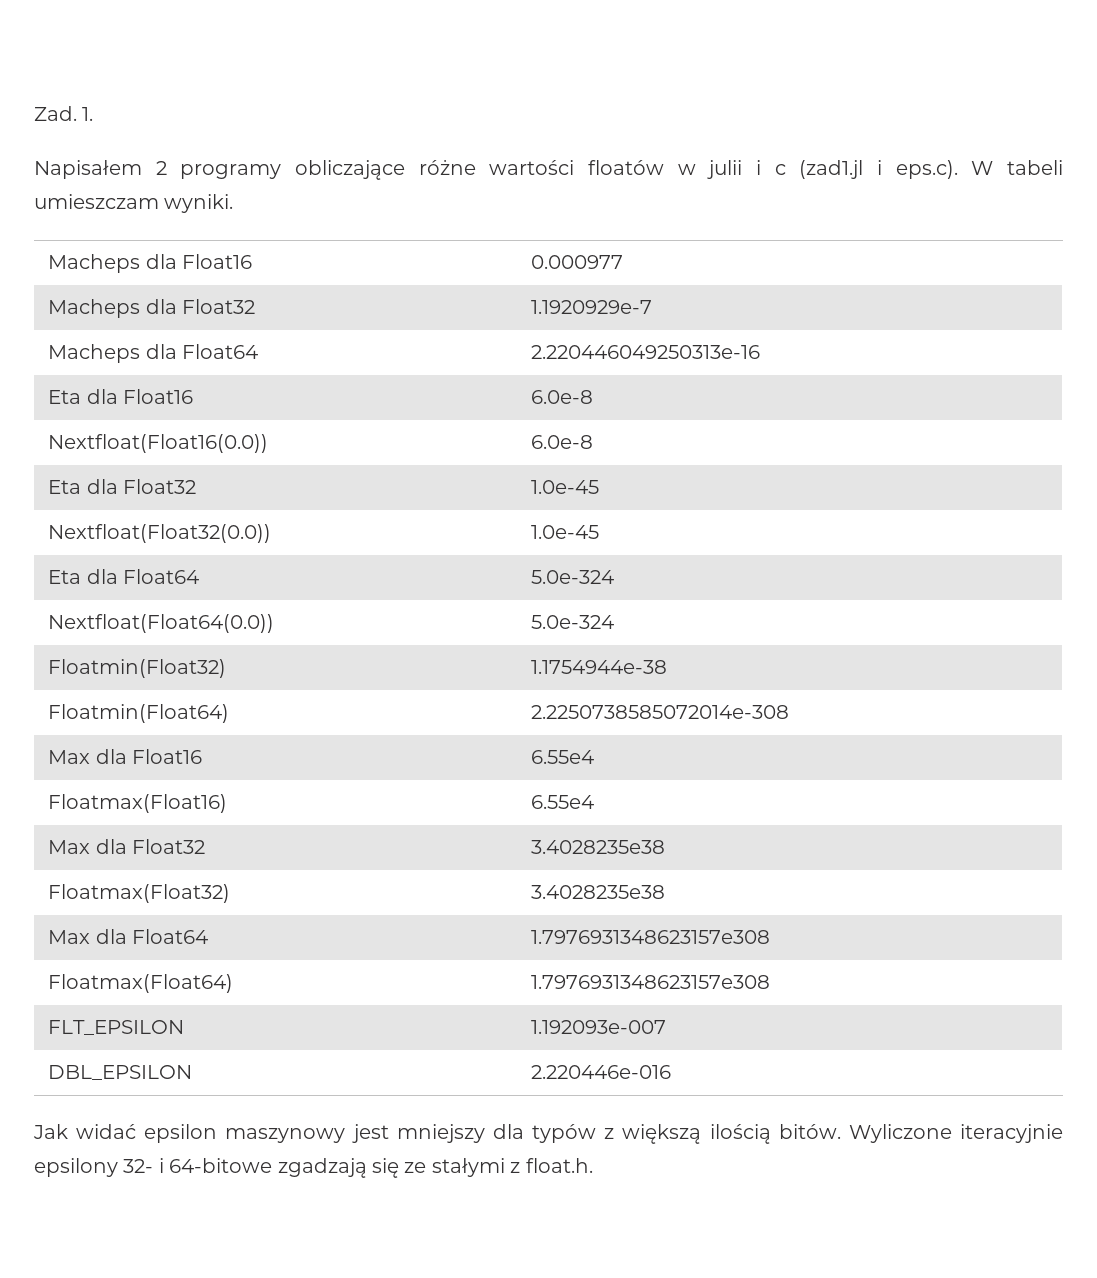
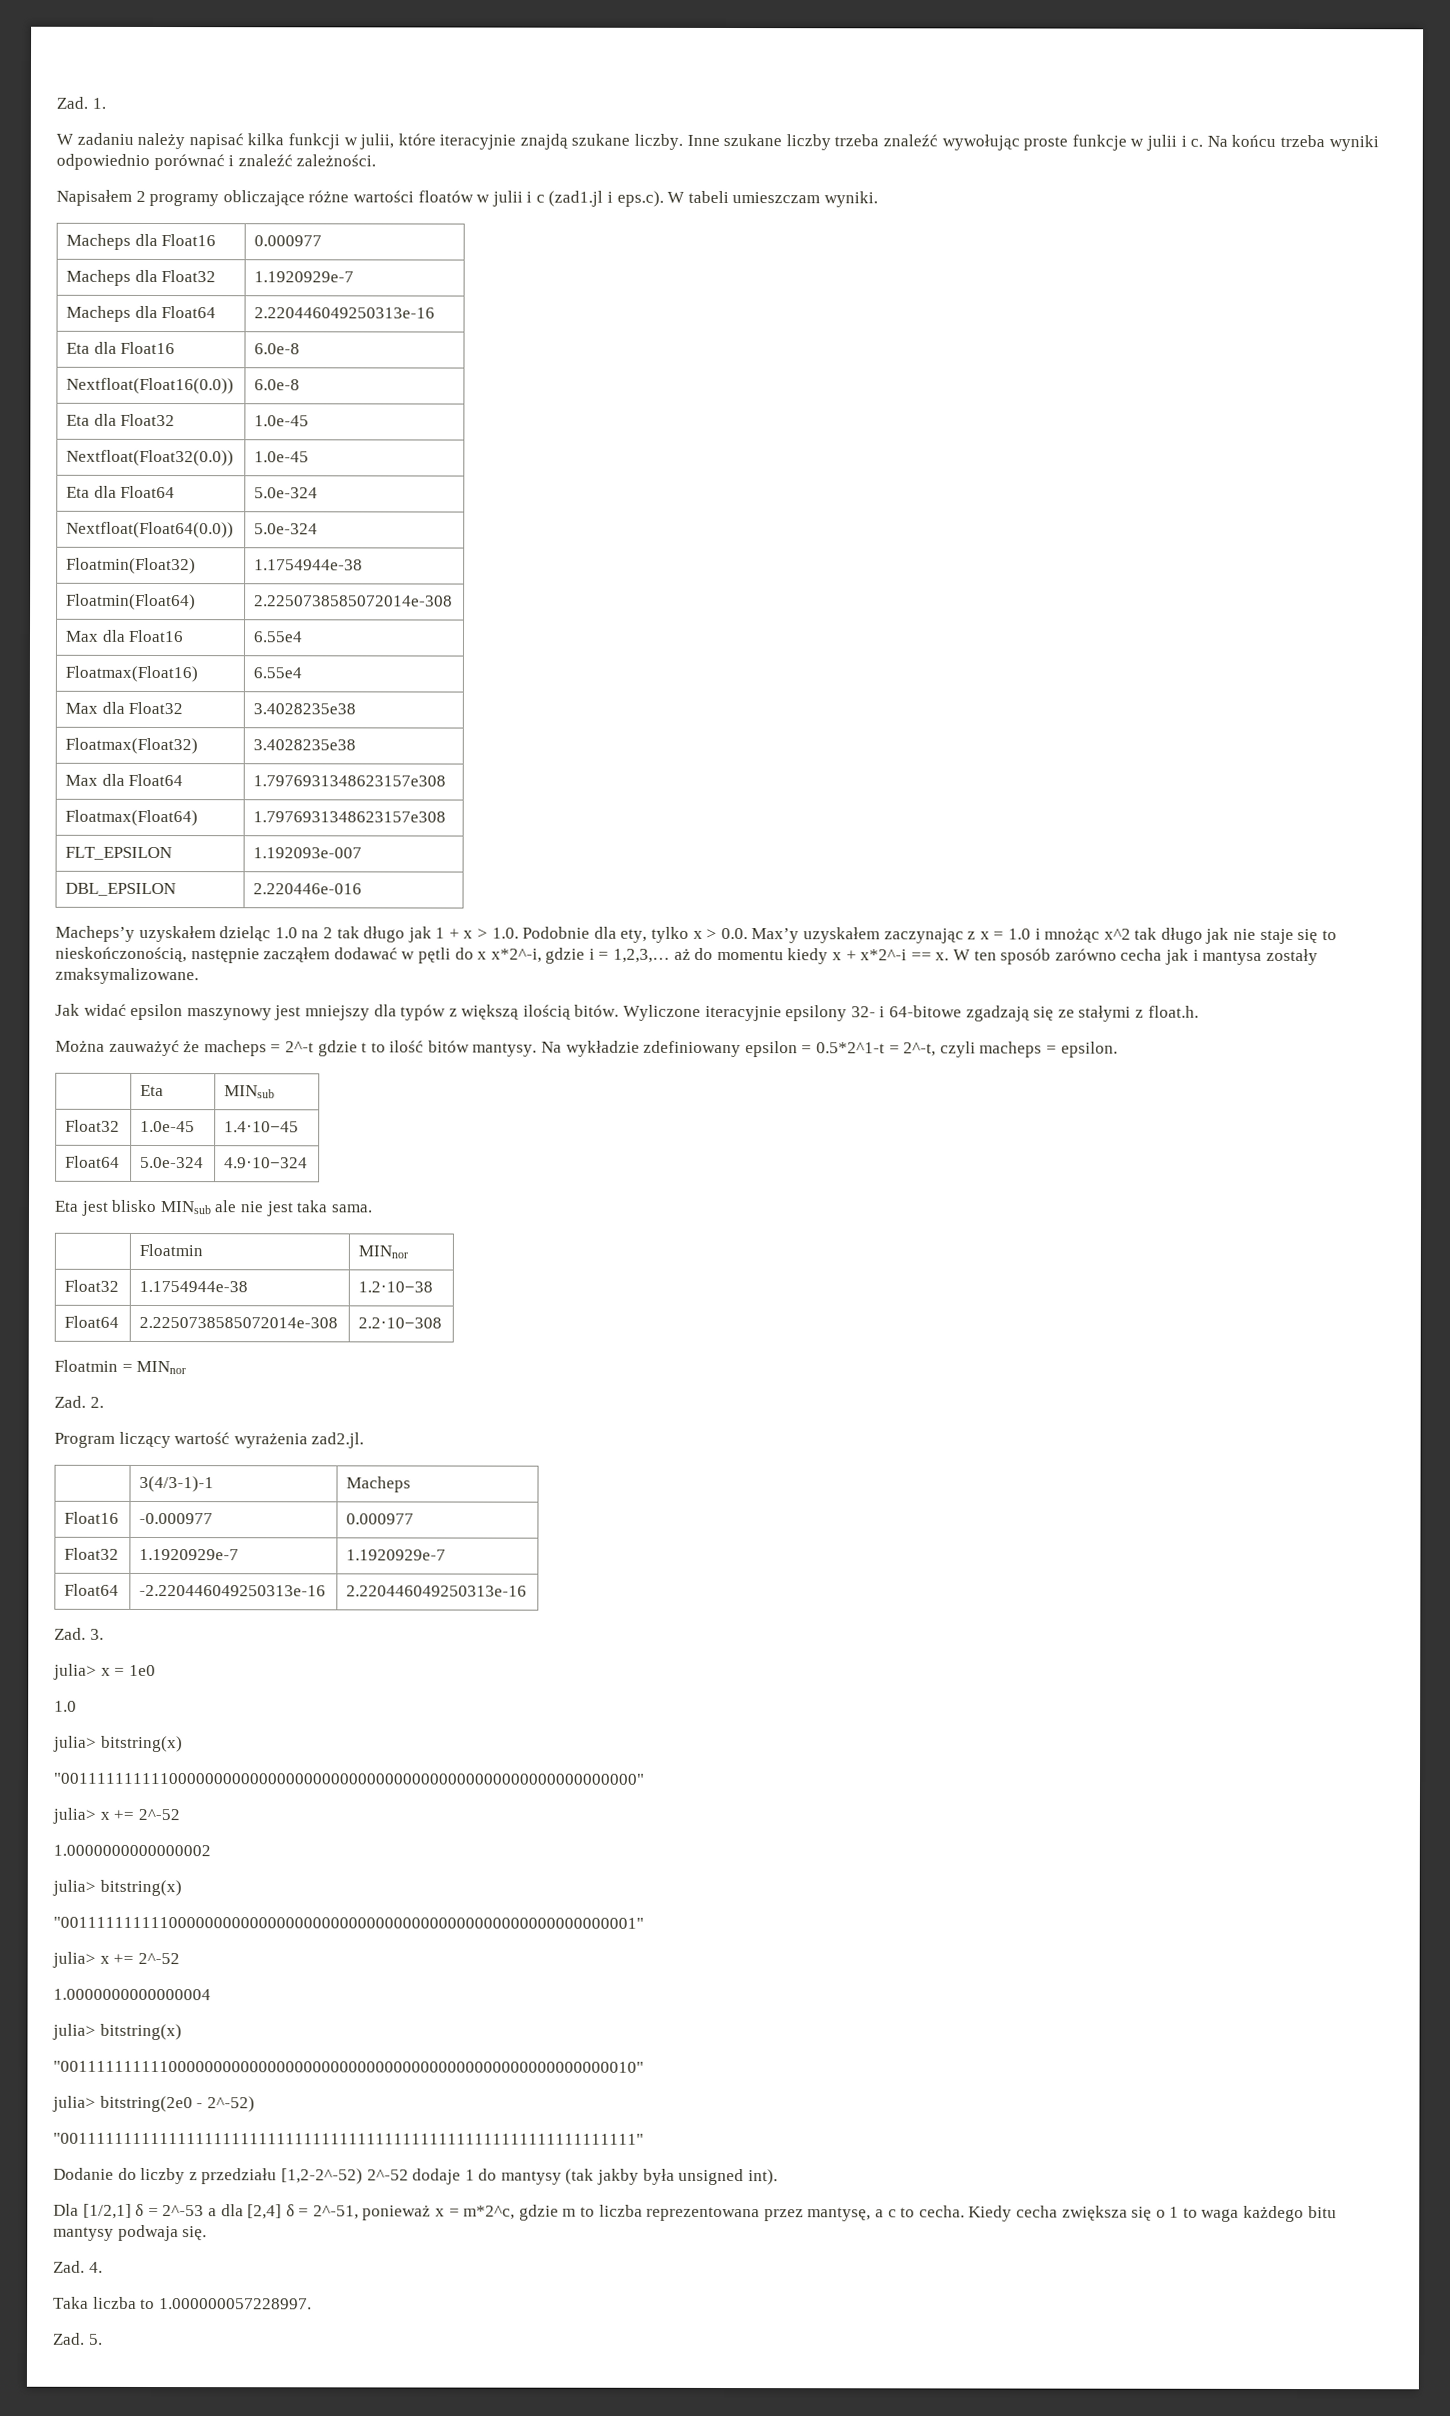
(94, 114) none -> [56,132,1379,152] [56,153,377,171] // W zadaniu należy napisać kilka funkcji w julii, które iteracyjnie znajdą szukane liczby. Inne szukane liczby trzeba znaleźć wywołując proste funkcje w julii i c. Na końcu trzeba wyniki odpowiednio porównać i znaleźć zależności.
(672, 1072) none -> [55,925,1337,944] [55,946,1318,966] [55,967,199,985] // Macheps’y uzyskałem dzieląc 1.0 na 2 tak długo jak 1 + x > 1.0. Podobnie dla ety, tylko x > 0.0. Max’y uzyskałem zaczynając z x = 1.0 i mnożąc x^2 tak długo jak nie staje się to nieskończonością, następnie zacząłem dodawać w pętli do x x*2^-i, gdzie i = 1,2,3,… aż do momentu kiedy x + x*2^-i == x. W ten sposób zarówno cecha jak i mantysa zostały zmaksymalizowane.
(593, 1165) none -> [55,1039,1118,1058] [140,1084,165,1097] [224,1085,276,1099] [65,1119,121,1132] [140,1120,196,1133] [224,1121,300,1133] [65,1155,121,1168] [140,1156,205,1169] [224,1157,309,1169] [54,1199,373,1217] [139,1243,204,1257] [358,1245,409,1259] [64,1279,120,1292] [139,1280,249,1293] [358,1281,434,1293] [64,1315,120,1328] [139,1316,339,1329] [358,1317,443,1329] [54,1359,187,1375] [54,1395,104,1408] [54,1431,365,1449] [139,1475,215,1493] [346,1476,412,1493] [64,1511,120,1524] [139,1512,214,1525] [346,1513,415,1525] [64,1547,120,1560] [139,1548,240,1561] [346,1549,447,1561] [64,1583,120,1596] [139,1584,327,1597] [346,1585,528,1597] [54,1627,104,1640] [53,1663,156,1680] [54,1700,77,1712] [53,1735,183,1753] [53,1772,645,1785] [52,1807,180,1824] [53,1844,211,1857] [52,1879,182,1897] [53,1916,644,1929] [52,1951,180,1968] [53,1988,211,2001] [52,2023,182,2041] [53,2060,644,2073] [52,2095,255,2113] [53,2132,644,2145] [53,2167,778,2186] [53,2203,1337,2223] [53,2224,208,2242] [53,2260,103,2273] [53,2296,312,2310] [53,2332,103,2345] // Można zauważyć że macheps = 2^-t gdzie t to ilość bitów mantysy. Na wykładzie zdefiniowany epsilon = 0.5*2^1-t = 2^-t, czyli macheps = epsilon. // | Eta | MINsub // Float32 | 1.0e-45 | 1.4·10−45 // Float64 | 5.0e-324 | 4.9·10−324 // Eta jest blisko MINsub ale nie jest taka sama. // | Floatmin | MINnor // Float32 | 1.1754944e-38 | 1.2·10−38 // Float64 | 2.2250738585072014e-308 | 2.2·10−308 // Floatmin = MINnor // Zad. 2. // Program liczący wartość wyrażenia zad2.jl. // | 3(4/3-1)-1 | Macheps // Float16 | -0.000977 | 0.000977 // Float32 | 1.1920929e-7 | 1.1920929e-7 // Float64 | -2.220446049250313e-16 | 2.220446049250313e-16 // Zad. 3. // julia> x = 1e0 // 1.0 // julia> bitstring(x) // "0011111111110000000000000000000000000000000000000000000000000000" // julia> x += 2^-52 // 1.0000000000000002 // julia> bitstring(x) // "0011111111110000000000000000000000000000000000000000000000000001" // julia> x += 2^-52 // 1.0000000000000004 // julia> bitstring(x) // "0011111111110000000000000000000000000000000000000000000000000010" // julia> bitstring(2e0 - 2^-52) // "0011111111111111111111111111111111111111111111111111111111111111" // Dodanie do liczby z przedziału [1,2-2^-52) 2^-52 dodaje 1 do mantysy (tak jakby była unsigned int). // Dla [1/2,1] δ = 2^-53 a dla [2,4] δ = 2^-51, ponieważ x = m*2^c, gdzie m to liczba reprezentowana przez mantysę, a c to cecha. Kiedy cecha zwiększa się o 1 to waga każdego bitu mantysy podwaja się. // Zad. 4. // Taka liczba to 1.000000057228997. // Zad. 5.

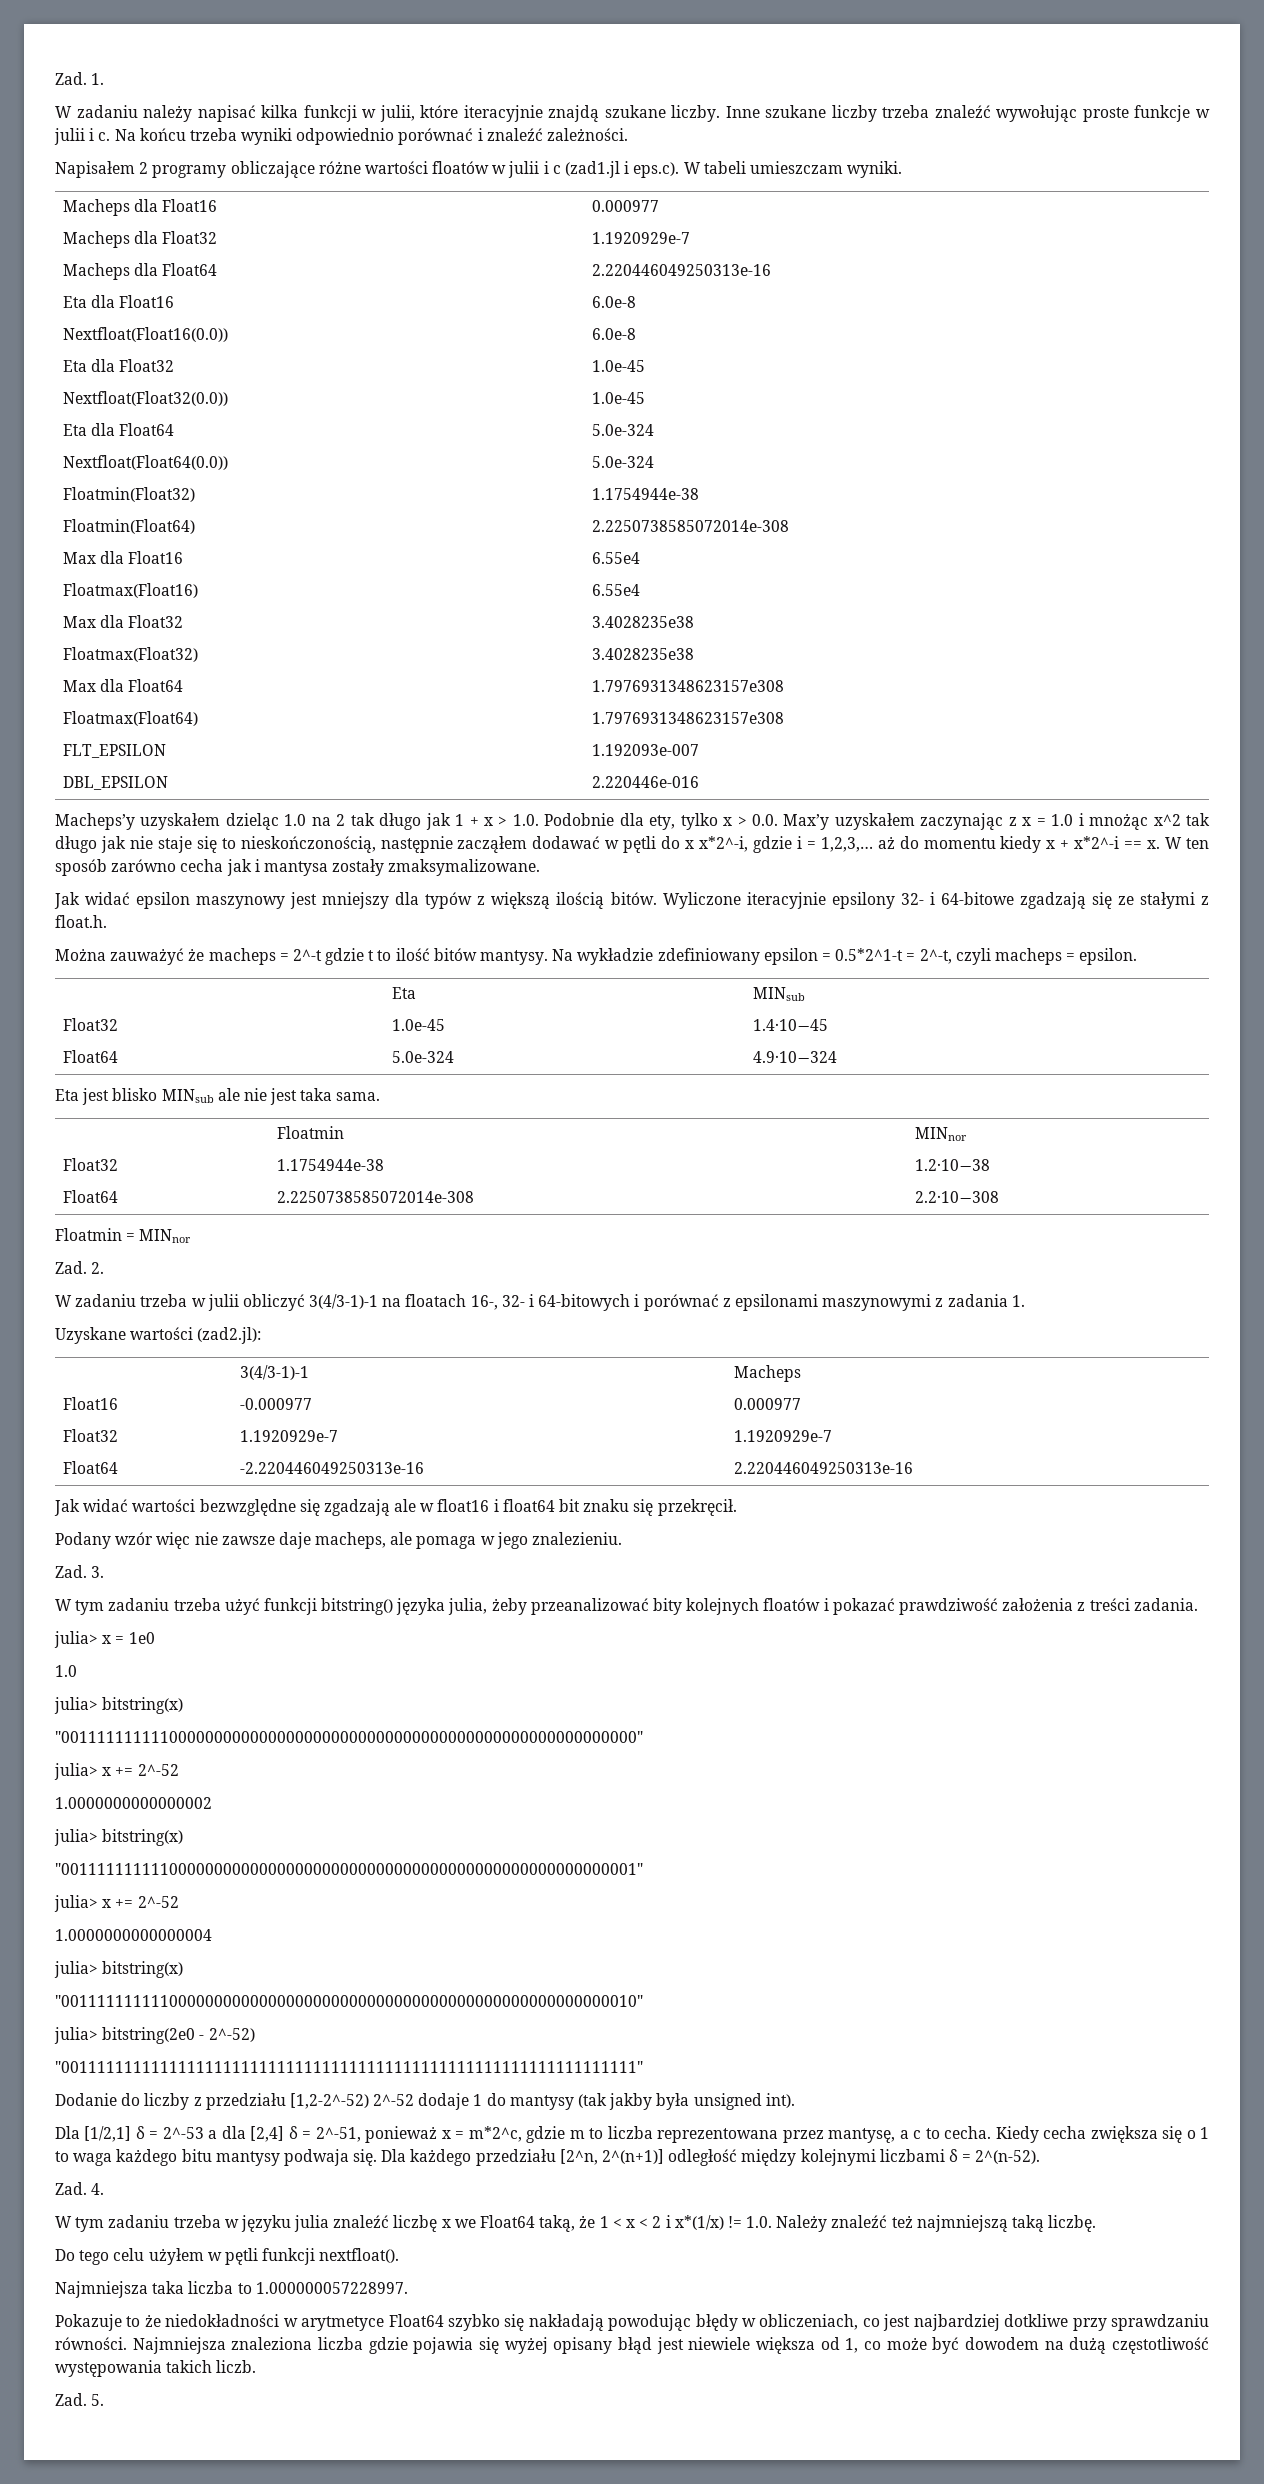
[54,1431,365,1449] Program liczący wartość wyrażenia zad2.jl. -> [55,1294,1025,1311] [55,1327,262,1344] W zadaniu trzeba w julii obliczyć 3(4/3-1)-1 na floatach 16-, 32- i 64-bitowych i porównać z epsilonami maszynowymi z zadania 1. // Uzyskane wartości (zad2.jl):
[54,1627,104,1640] Zad. 3. -> [54,1499,737,1516] [55,1532,623,1549] [55,1565,105,1578] [55,1598,1198,1615] Jak widać wartości bezwzględne się zgadzają ale w float16 i float64 bit znaku się przekręcił. // Podany wzór więc nie zawsze daje macheps, ale pomaga w jego znalezieniu. // Zad. 3. // W tym zadaniu trzeba użyć funkcji bitstring() języka julia, żeby przeanalizować bity kolejnych floatów i pokazać prawdziwość założenia z treści zadania.
[53,2260,103,2273] [53,2296,312,2310] // Zad. 4. // Taka liczba to 1.000000057228997. -> [381,2149,1041,2166] [55,2182,105,2195] [55,2215,1097,2232] [55,2248,400,2265] [55,2281,408,2298] [55,2314,1210,2331] [55,2337,1209,2354] [55,2360,257,2377] Dla każdego przedziału [2^n, 2^(n+1)] odległość między kolejnymi liczbami δ = 2^(n-52). // Zad. 4. // W tym zadaniu trzeba w języku julia znaleźć liczbę x we Float64 taką, że 1 < x < 2 i x*(1/x) != 1.0. Należy znaleźć też najmniejszą taką liczbę. // Do tego celu użyłem w pętli funkcji nextfloat(). // Najmniejsza taka liczba to 1.000000057228997. // Pokazuje to że niedokładności w arytmetyce Float64 szybko się nakładają powodując błędy w obliczeniach, co jest najbardziej dotkliwe przy sprawdzaniu równości. Najmniejsza znaleziona liczba gdzie pojawia się wyżej opisany błąd jest niewiele większa od 1, co może być dowodem na dużą częstotliwość występowania takich liczb.

